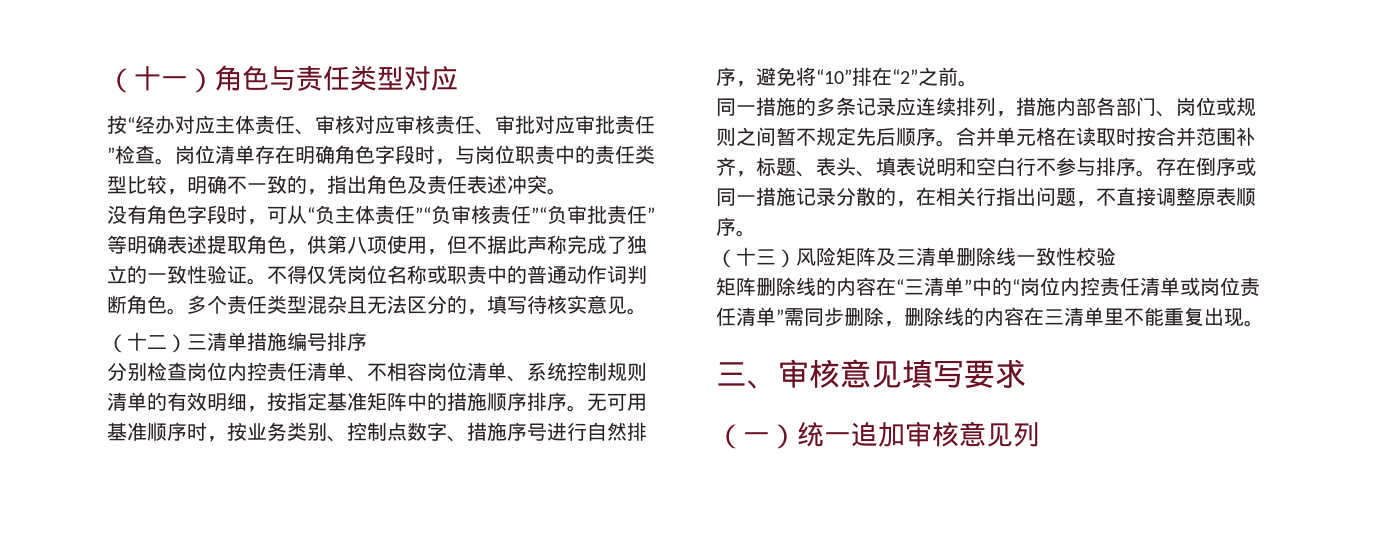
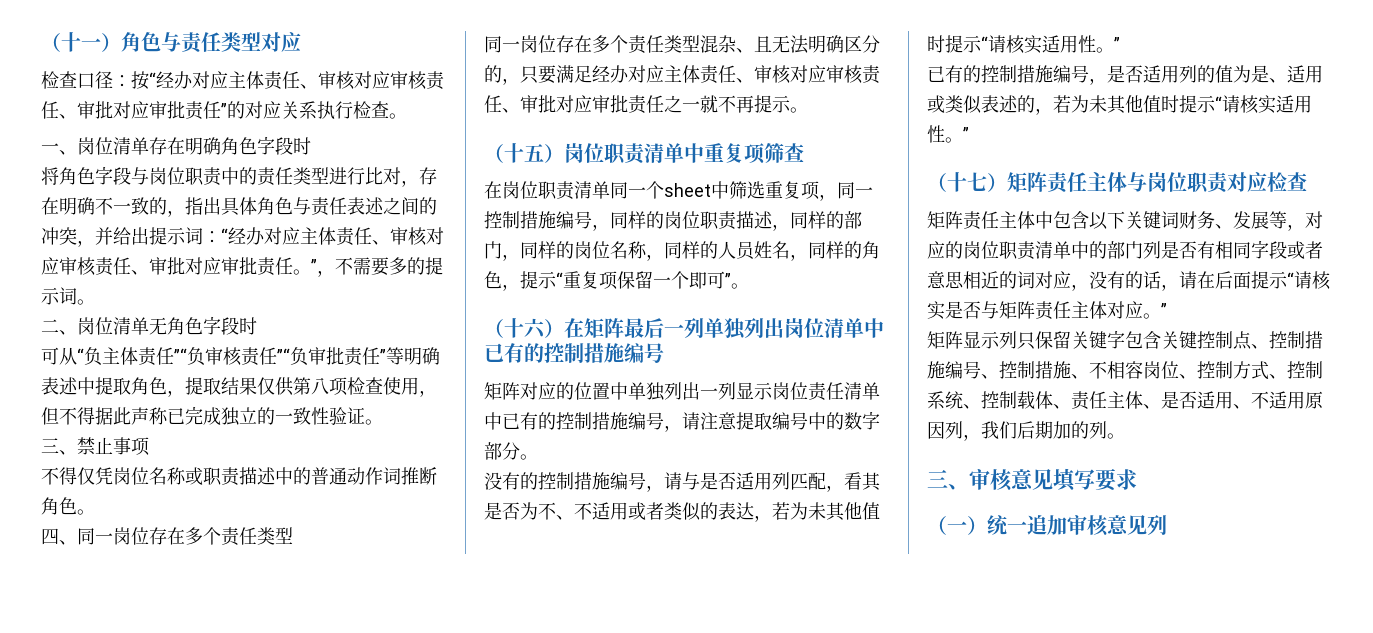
(458, 78) none -> [41,71,131,89] 检查口径：
(115, 154) none -> [227,101,353,119] 的对应关系执行
(175, 161) none -> [41,143,77,155] // 一、
[435,159,455,165] ， -> [41,166,131,185] // 将角色字段
[127,175,187,195] 比较， -> [329,167,437,187] [41,197,59,215] 进行比对，存在
[367,175,567,195] [107,205,267,225] 角色及责任表述冲突。 // 没有角色字段时， -> [221,197,437,216] [41,227,444,247] [41,257,443,277] [41,287,95,305] [41,316,257,335] 具体角色与责任表述之间的冲突，并给出提示词：“经办对应主体责任、审核对应审核责任、审批对应审批责任。”，不需要多的提示词。 // 二、岗位清单无角色字段时 //
(207, 244) none -> [77,377,95,395] 中
(307, 252) none -> [185,377,275,395] 提取结果仅
(387, 245) none -> [347,377,383,395] 检查
(487, 245) none -> [77,407,95,425] 得
[567,235,627,254] 完成了 -> [167,406,221,425] 已完成
(267, 281) none -> [41,437,150,456] // 三、禁止事项 //
(487, 275) none -> [239,467,276,485] 描述
[627,265,647,284] 判 -> [401,467,419,485] 推
[187,295,647,315] [107,332,367,353] [107,362,647,382] [107,392,647,412] [107,422,647,442] [716,67,978,87] [716,97,1256,117] [716,127,1256,147] [716,157,1256,177] [716,187,1256,207] [716,217,756,237] [716,247,1116,268] [716,277,1260,297] [716,307,1244,327] 多个责任类型混杂且无法区分的，填写待核实意见。 // （十二）三清单措施编号排序 // 分别检查岗位内控责任清单、不相容岗位清单、系统控制规则清单的有效明细，按指定基准矩阵中的措施顺序排序。无可用基准顺序时，按业务类别、控制点数字、措施序号进行自然排序，避免将“10”排在“2”之前。 // 同一措施的多条记录应连续排列，措施内部各部门、岗位或规则之间暂不规定先后顺序。合并单元格在读取时按合并范围补齐，标题、表头、填表说明和空白行不参与排序。存在倒序或同一措施记录分散的，在相关行指出问题，不直接调整原表顺序。 // （十三）风险矩阵及三清单删除线一致性校验 // 矩阵删除线的内容在“三清单”中的“岗位内控责任清单或岗位责任清单”需同步删除，删除线的内容在三清单里不能重复出现 -> [41,527,293,546] [484,35,880,54] [484,65,881,85] [484,95,808,114] [484,142,804,165] [484,181,873,201] [484,211,862,231] [484,241,880,261] [484,271,749,291] [484,318,884,340] [484,343,664,363] [484,382,880,401] [484,411,880,432] [484,442,538,460] [484,472,881,492] [484,502,880,522] [927,35,1120,54] [927,65,1323,85] [927,95,1312,115] [927,125,969,143] [927,172,1307,194] [927,211,1323,231] [927,240,1323,260] [927,271,1331,291] [927,301,1167,320] [927,330,1323,350] [927,361,1323,380] [927,391,1323,410] [927,421,1107,441] // 四、同一岗位存在多个责任类型 // 同一岗位存在多个责任类型混杂、且无法明确区分的，只要满足经办对应主体责任、审核对应审核责任、审批对应审批责任之一就不再提示。 // （十五）岗位职责清单中重复项筛查 // 在岗位职责清单同一个sheet中筛选重复项，同一控制措施编号，同样的岗位职责描述，同样的部门，同样的岗位名称，同样的人员姓名，同样的角色，提示“重复项保留一个即可”。 // （十六）在矩阵最后一列单独列出岗位清单中已有的控制措施编号 // 矩阵对应的位置中单独列出一列显示岗位责任清单中已有的控制措施编号，请注意提取编号中的数字部分。 // 没有的控制措施编号，请与是否适用列匹配，看其是否为不、不适用或者类似的表达，若为未其他值时提示“请核实适用性。” // 已有的控制措施编号，是否适用列的值为是、适用或类似表述的，若为未其他值时提示“请核实适用性。” // （十七）矩阵责任主体与岗位职责对应检查 // 矩阵责任主体中包含以下关键词财务、发展等，对应的岗位职责清单中的部门列是否有相同字段或者意思相近的词对应，没有的话，请在后面提示“请核实是否与矩阵责任主体对应。” // 矩阵显示列只保留关键字包含关键控制点、控制措施编号、控制措施、不相容岗位、控制方式、控制系统、控制载体、责任主体、是否适用、不适用原因列，我们后期加的列

